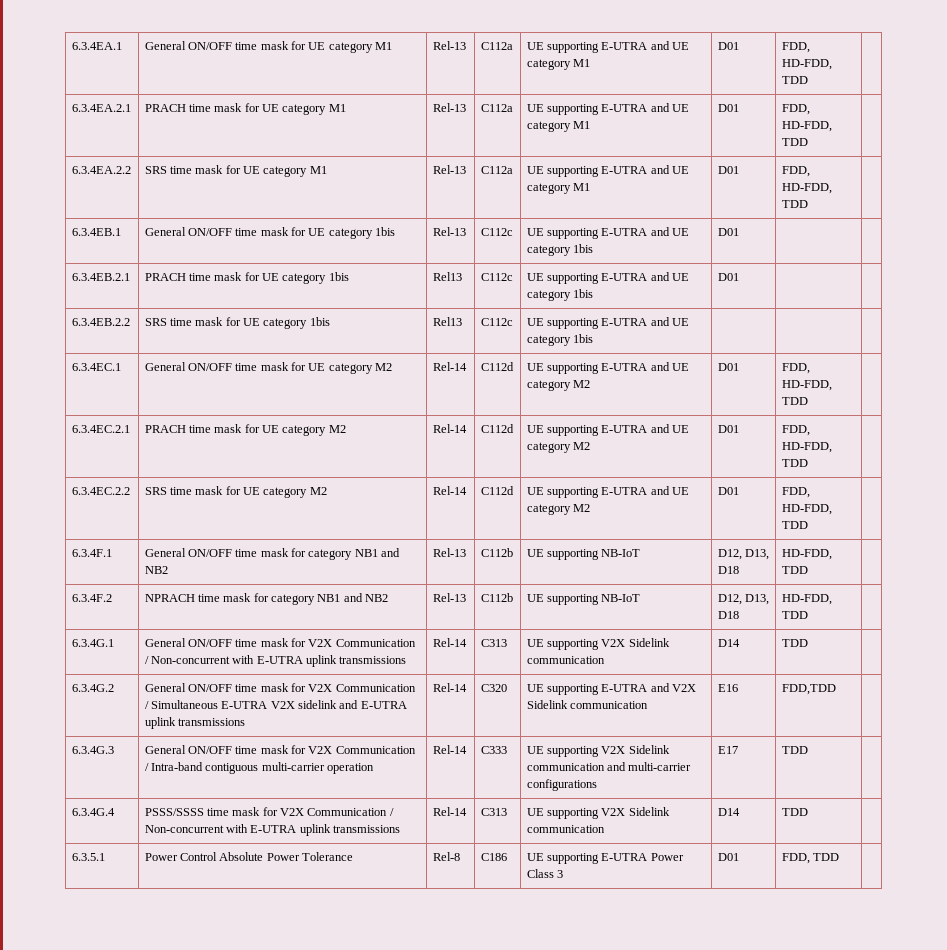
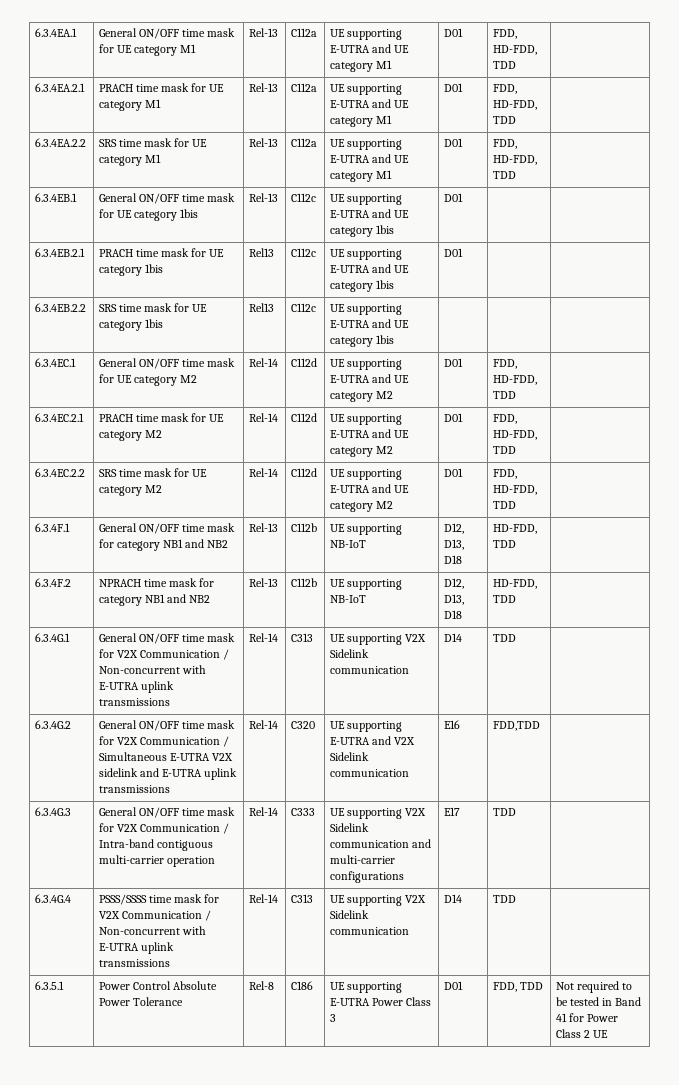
(839, 857) none -> [556,981,633,993] [556,997,642,1006] [556,1013,619,1022] [556,1029,609,1038] Not required to be tested in Band 41 for Power Class 2 UE

